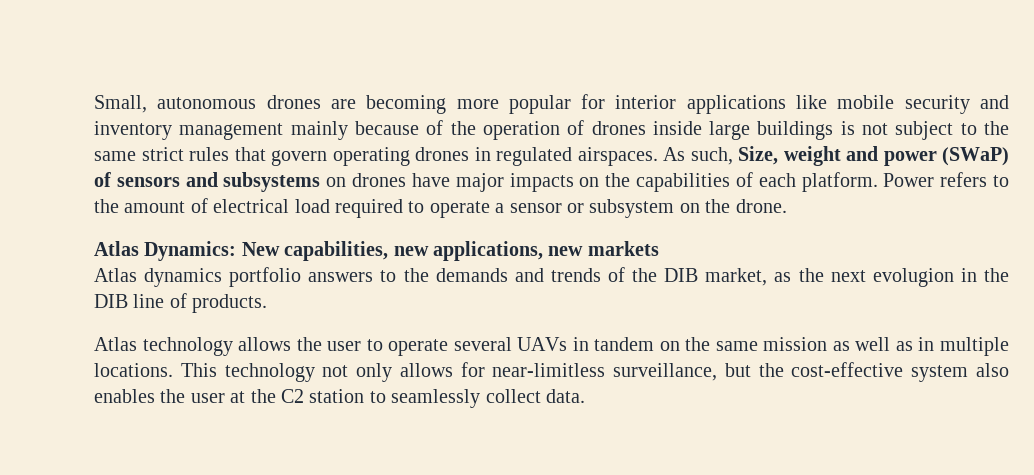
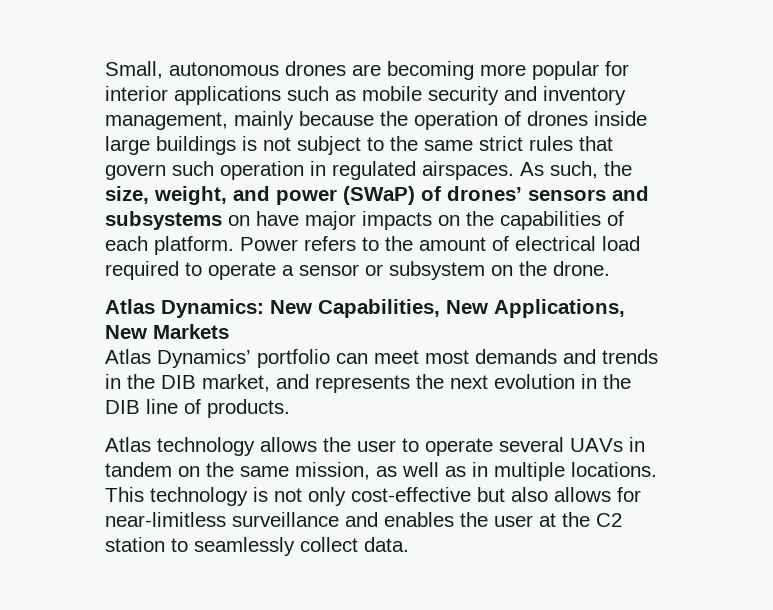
[796,95,828,109] like -> [287,86,356,101] such as
[179,123,284,140] management -> [105,112,228,130] management,
[426,120,444,135] of -> (374, 118) none
[332,147,469,166] operating drones -> [172,161,304,180] such operation
[738,146,841,166] Size, weight -> [604,161,632,176] [105,186,227,205] the size, weight,
(111, 179) none -> [447,186,522,201] drones’
[352,173,407,187] drones -> (250, 220) none
[284,241,659,261] [94,267,429,287] capabilities, new applications, new markets // Atlas dynamics portfolio answers to the -> [318,299,625,318] [105,324,229,339] [105,349,469,368] Capabilities, New Applications, New Markets // Atlas Dynamics’ portfolio can meet most
[607,267,625,282] of -> [105,374,121,389] in
[774,272,792,282] as -> [276,374,410,393] and represents
[872,268,954,287] evolugion -> [494,374,575,389] evolution
[763,337,828,351] mission -> [295,462,370,480] mission,
(315, 372) none -> [253,487,268,502] is
[399,362,1009,382] allows for near-limitless surveillance, but the cost-effective system also -> [351,487,641,502] [105,512,378,527] cost-effective but also allows for near-limitless surveillance and

